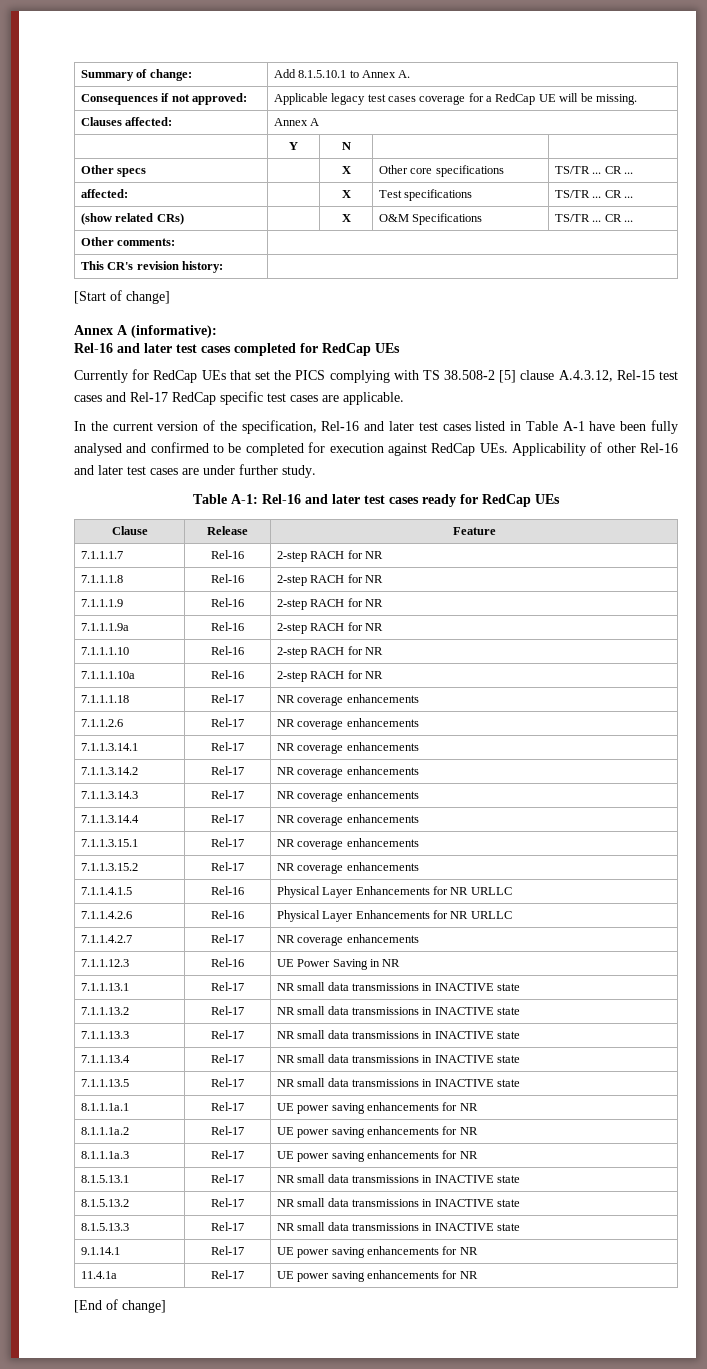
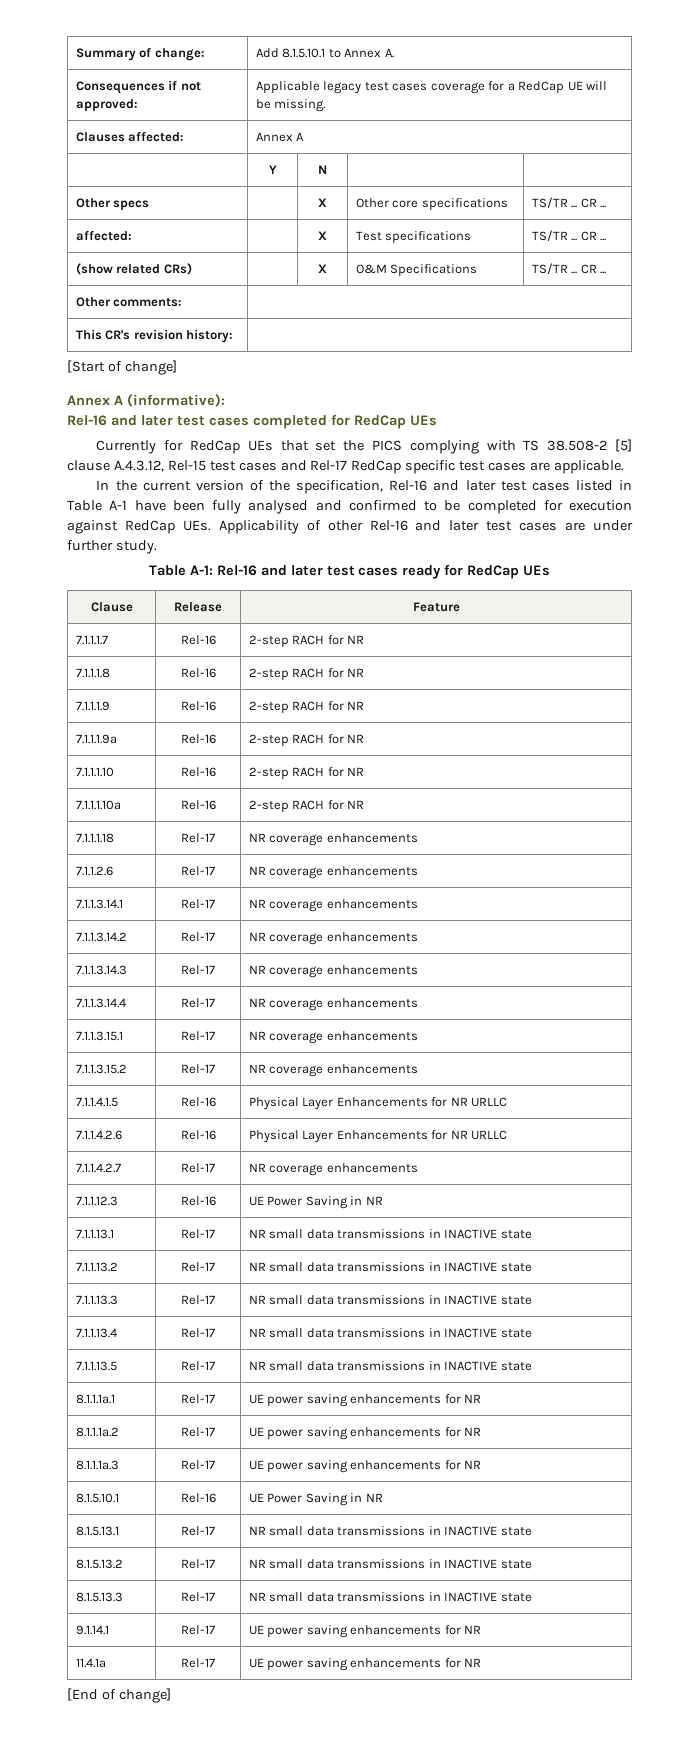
(478, 1155) none -> [75,1493,119,1503] [180,1493,216,1503] [248,1493,383,1506] // 8.1.5.10.1 | Rel-16 | UE Power Saving in NR

